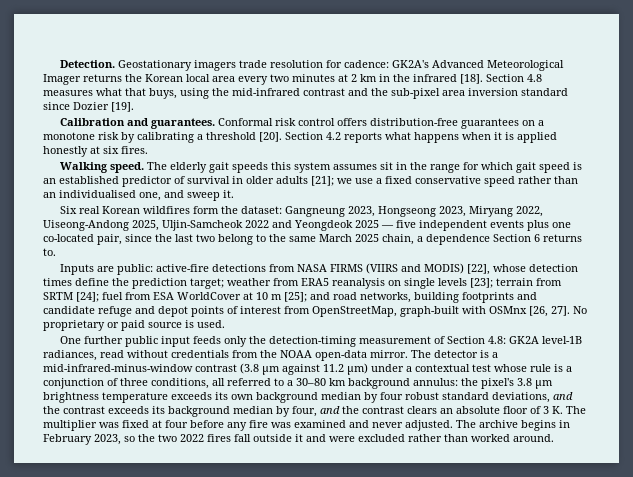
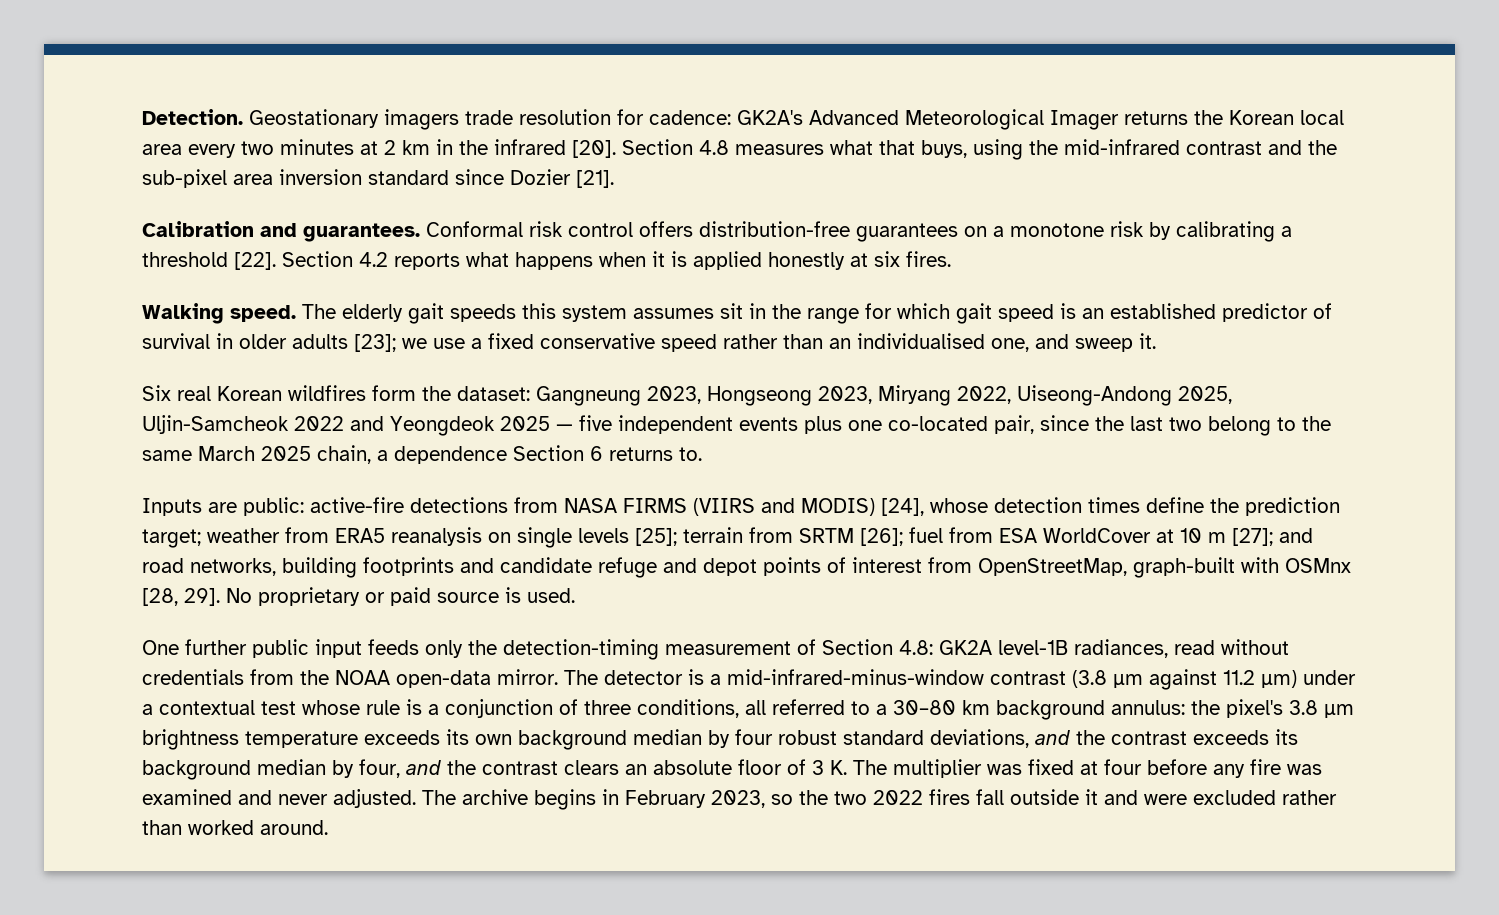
[460,74,483,84] [18]. -> [572,140,616,158] [20].
[111,102,134,112] [19]. -> [576,170,614,188] [21].
[259,132,282,142] [20]. -> [234,252,276,270] [22].
[311,176,334,186] [21]; -> [354,334,396,352] [23];
[466,264,490,275] [22], -> [881,498,924,516] [24],
[470,278,493,288] [23]; -> [635,528,677,546] [25];
[76,292,99,302] [24]; -> [860,528,903,546] [26];
[284,292,307,302] [25]; -> [1232,528,1273,546] [27];
[529,306,570,317] [26, 27]. -> [142,588,220,606] [28, 29].

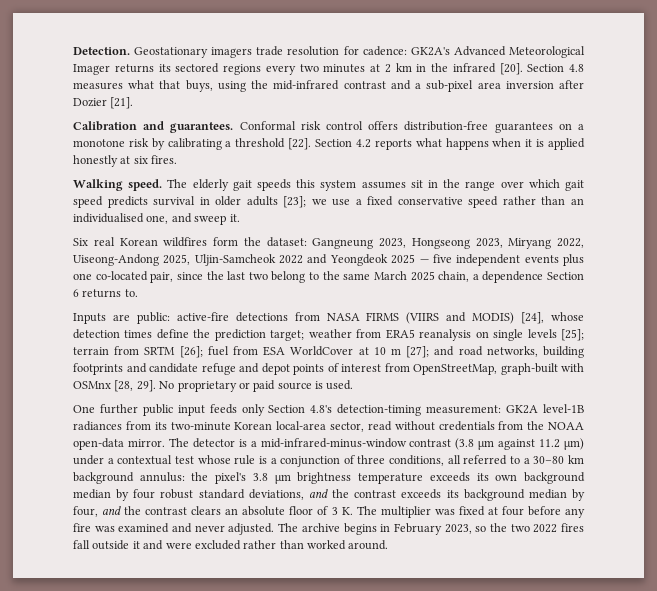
[1194,110,1344,125] [142,144,182,155] the Korean local area -> [158,63,261,75] its sectored regions
[1308,140,1337,155] the -> [415,83,422,89] a
[368,169,504,185] standard since -> [559,80,584,89] after
[865,303,892,319] for -> [500,181,524,188] over
[1060,303,1332,322] is an established predictor of -> [107,196,148,208] predicts
[468,639,1168,660] the detection-timing measurement of Section 4.8: GK2A level-1B radiances, -> [268,404,585,416] [73,421,364,432] Section 4.8's detection-timing measurement: GK2A level-1B radiances from its two-minute Korean local-area sector,

